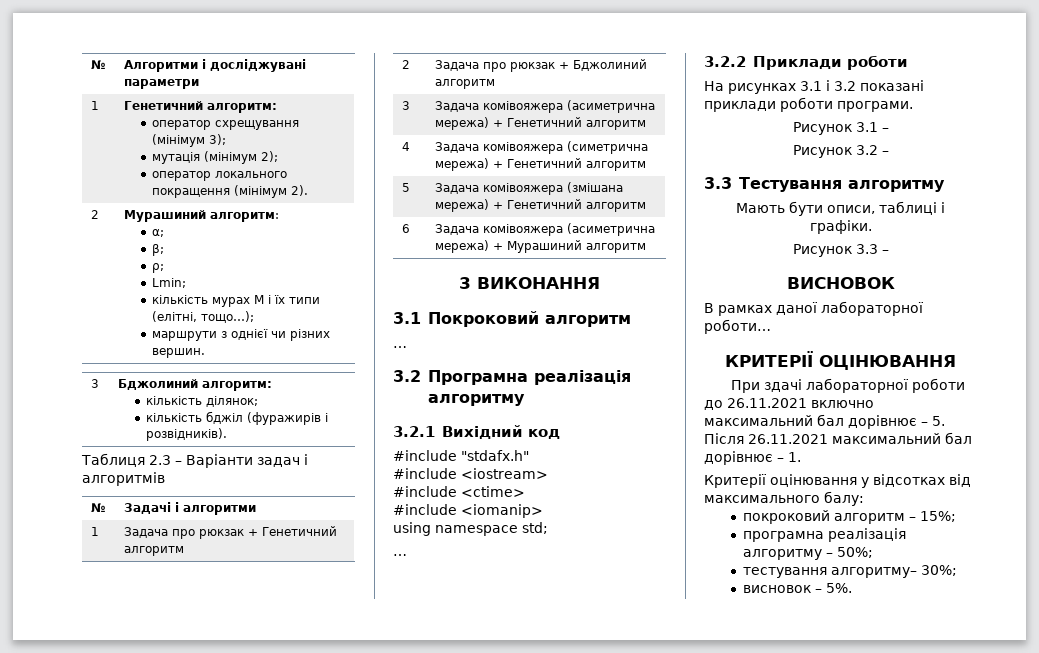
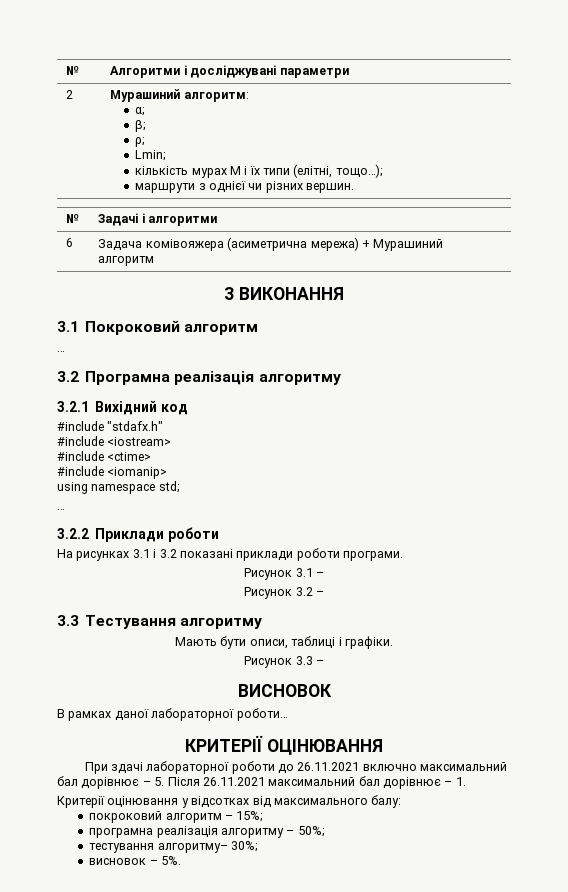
[91,101,100,110] [124,101,278,113] [152,120,300,130] [152,134,227,147] [152,151,279,164] [152,171,288,181] [152,185,309,198] // 1 | Генетичний алгоритм: // оператор схрещування (мінімум 3); // мутація (мінімум 2); // оператор локального покращення (мінімум 2). -> (349, 73) none
[91,379,100,388] [118,379,273,391] [146,396,259,407] [146,411,329,425] [146,428,228,441] [81,453,308,468] [82,472,165,486] [91,503,106,512] [124,502,257,515] [91,527,100,536] [124,526,338,539] [124,546,185,556] [402,60,411,69] [435,59,648,72] [435,79,496,89] [402,101,411,110] [435,100,656,113] [435,117,647,130] [402,142,411,151] [435,141,649,154] [435,158,647,171] [402,183,411,192] [435,182,624,195] [435,199,647,212] 3 | Бджолиний алгоритм: // кількість ділянок; // кількість бджіл (фуражирів і розвідників). // Таблиця 2.3 – Варіанти задач і алгоритмів // № | Задачі і алгоритми // 1 | Задача про рюкзак + Генетичний алгоритм // 2 | Задача про рюкзак + Бджолиний алгоритм // 3 | Задача комівояжера (асиметрична мережа) + Генетичний алгоритм // 4 | Задача комівояжера (симетрична мережа) + Генетичний алгоритм // 5 | Задача комівояжера (змішана мережа) + Генетичний алгоритм -> [66,214,80,223] [98,213,218,226] № | Задачі і алгоритми

